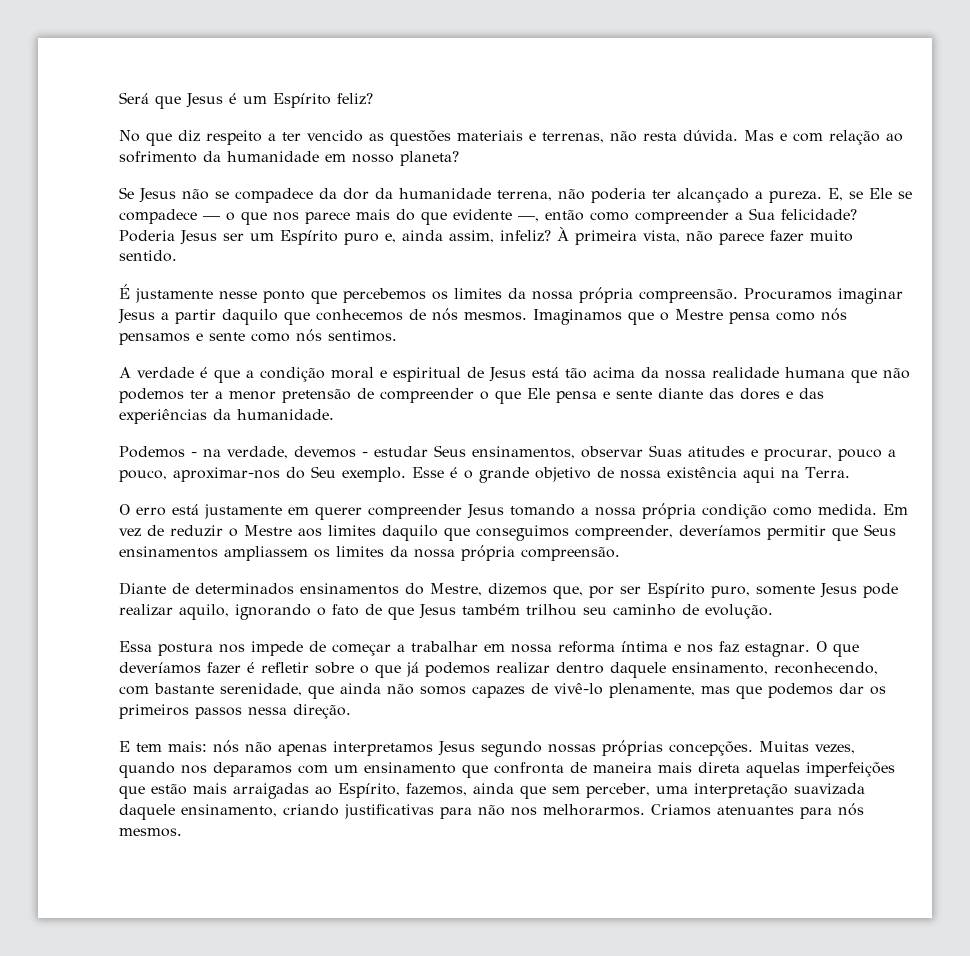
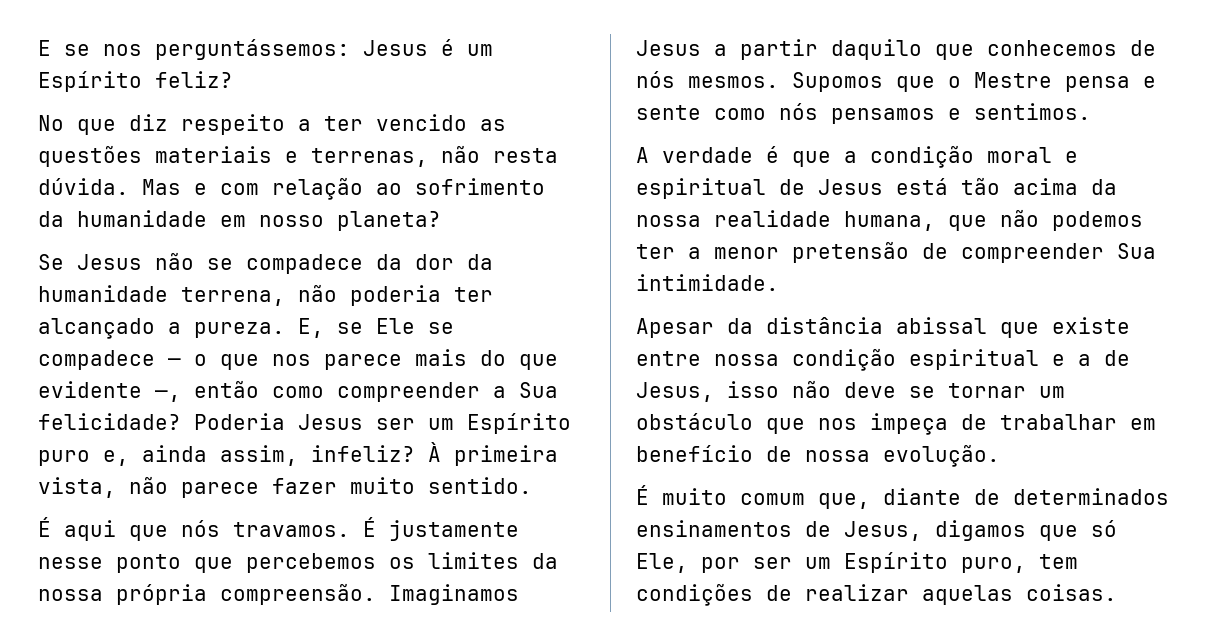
[119,92,181,109] Será que -> [38,39,350,60] E se nos perguntássemos:
(130, 291) none -> [64,517,376,541] aqui que nós travamos. É
[744,288,903,304] Procuramos imaginar -> [389,584,519,605] Imaginamos
[533,309,622,325] Imaginamos -> [792,72,883,92] Supomos
(770, 318) none -> [1143,76,1156,88] [636,105,701,120] e sente
[209,329,322,342] sente como nós -> (961, 114) none
[785,367,845,378] humana -> [844,211,935,231] humana,
[480,388,824,404] [119,409,334,424] [119,445,896,461] [119,466,850,483] [119,503,908,520] [119,524,896,541] [119,545,620,561] [119,582,583,599] o que Ele pensa e sente diante das dores e das experiências da humanidade. // Podemos - na verdade, devemos - estudar Seus ensinamentos, observar Suas atitudes e procurar, pouco a pouco, aproximar-nos do Seu exemplo. Esse é o grande objetivo de nossa existência aqui na Terra. // O erro está justamente em querer compreender Jesus tomando a nossa própria condição como medida. Em vez de reduzir o Mestre aos limites daquilo que conseguimos compreender, deveríamos permitir que Seus ensinamentos ampliassem os limites da nossa própria compreensão. // Diante de determinados ensinamentos do Mestre, dizemos que, -> [1117,243,1156,259] [636,274,779,291] [636,317,1130,338] [636,348,1130,371] [636,380,1065,402] [636,413,1156,435] [636,444,1000,467] [636,485,1169,509] [636,520,1117,541] [636,553,688,573] Sua intimidade. // Apesar da distância abissal que existe entre nossa condição espiritual e a de Jesus, isso não deve se tornar um obstáculo que nos impeça de trabalhar em benefício de nossa evolução. // É muito comum que, diante de determinados ensinamentos de Jesus, digamos que só Ele,
(641, 590) none -> [805,557,831,569] um
[756,583,898,598] [119,604,773,620] [119,641,859,657] [119,662,878,678] [119,683,886,699] [119,704,351,719] [119,740,855,757] [119,762,895,778] [119,783,865,799] [119,803,864,820] [119,828,182,837] somente Jesus pode realizar aquilo, ignorando o fato de que Jesus também trilhou seu caminho de evolução. // Essa postura nos impede de começar a trabalhar em nossa reforma íntima e nos faz estagnar. O que deveríamos fazer é refletir sobre o que já podemos realizar dentro daquele ensinamento, reconhecendo, com bastante serenidade, que ainda não somos capazes de vivê-lo plenamente, mas que podemos dar os primeiros passos nessa direção. // E tem mais: nós não apenas interpretamos Jesus segundo nossas próprias concepções. Muitas vezes, quando nos deparamos com um ensinamento que confronta de maneira mais direta aquelas imperfeições que estão mais arraigadas ao Espírito, fazemos, ainda que sem perceber, uma interpretação suavizada daquele ensinamento, criando justificativas para não nos melhorarmos. Criamos atenuantes para nós mesmos. -> [1039,554,1078,569] [636,583,1117,606] tem condições de realizar aquelas coisas.

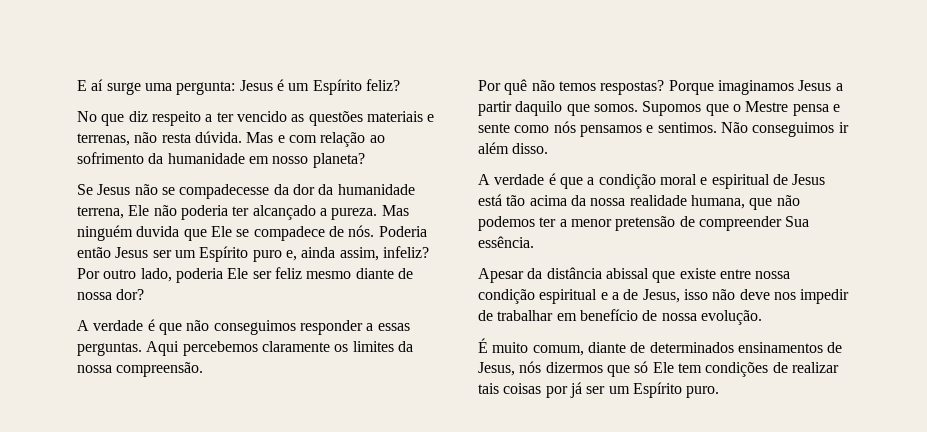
[64,39,350,60] se nos perguntássemos: -> [91,79,236,95] aí surge uma pergunta:
[246,254,363,274] compadece -> [179,184,270,199] compadecesse
(285, 296) none -> [128,205,150,216] Ele
[298,318,454,338] [38,349,558,370] [38,380,558,402] [38,413,285,430] E, se Ele se compadece — o que nos parece mais do que evidente —, então como compreender a Sua felicidade? Poderia -> [381,205,409,216] [77,225,427,241] [77,247,111,258] Mas ninguém duvida que Ele se compadece de nós. Poderia então
[428,442,558,466] [38,476,532,498] [38,517,519,541] [38,553,376,573] À primeira vista, não parece fazer muito sentido. // É aqui que nós travamos. É justamente nesse ponto que percebemos -> [77,267,413,283] [77,289,145,300] [77,319,410,335] [77,341,330,356] Por outro lado, poderia Ele ser feliz mesmo diante de nossa dor? // A verdade é que não conseguimos responder a essas perguntas. Aqui percebemos claramente
[116,584,207,605] própria -> (112, 369) none
[389,584,519,605] Imaginamos -> [478,79,794,95] // Por quê não temos respostas? Porque imaginamos
[987,40,1156,56] [636,71,779,88] conhecemos de nós mesmos. -> [593,104,638,112] somos.
(1091, 111) none -> [720,122,849,137] [478,142,549,154] Não conseguimos ir além disso.
[636,274,779,291] intimidade. -> [478,236,534,248] essência.
[909,383,1065,398] [636,413,948,435] se tornar um obstáculo que nos impeça -> [773,289,850,304] nos impedir
[740,493,870,509] comum que, -> [532,345,584,356] comum,
[935,520,1117,541] [636,552,1078,573] [636,583,1117,606] digamos que só Ele, por ser um Espírito puro, tem condições de realizar aquelas coisas. -> [519,361,839,377] [478,382,720,398] nós dizermos que só Ele tem condições de realizar tais coisas por já ser um Espírito puro.

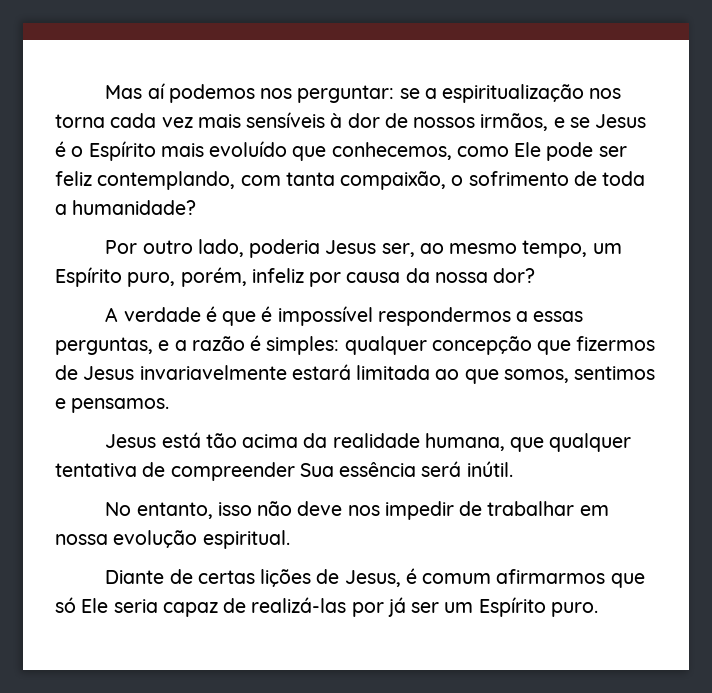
[77,79,400,95] [77,111,435,126] [77,131,385,147] [77,152,365,168] [77,184,415,199] [77,205,409,220] [77,225,427,241] [77,246,429,262] [77,267,413,283] E aí surge uma pergunta: Jesus é um Espírito feliz? // No que diz respeito a ter vencido as questões materiais e terrenas, não resta dúvida. Mas e com relação ao sofrimento da humanidade em nosso planeta? // Se Jesus não se compadecesse da dor da humanidade terrena, Ele não poderia ter alcançado a pureza. Mas ninguém duvida que Ele se compadece de nós. Poderia então Jesus ser um Espírito puro e, ainda assim, infeliz? Por outro lado, poderia Ele ser feliz mesmo diante de -> [105,83,622,103] [55,112,647,131] [55,141,627,161] [55,171,646,190] [55,200,197,215] [105,239,622,258] [55,267,430,287] Mas aí podemos nos perguntar: se a espiritualização nos torna cada vez mais sensíveis à dor de nossos irmãos, e se Jesus é o Espírito mais evoluído que conhecemos, como Ele pode ser feliz contemplando, com tanta compaixão, o sofrimento de toda a humanidade? // Por outro lado, poderia Jesus ser, ao mesmo tempo, um Espírito puro, porém, infeliz por causa da
[186,320,410,335] [77,341,413,356] [77,362,204,377] [478,79,843,95] [478,101,840,116] [478,121,849,137] [478,142,549,154] [478,173,788,189] não conseguimos responder a essas perguntas. Aqui percebemos claramente os limites da nossa compreensão. // Por quê não temos respostas? Porque imaginamos Jesus a partir daquilo que somos. Supomos que o Mestre pensa e sente como nós pensamos e sentimos. Não conseguimos ir além disso. // A verdade é que a condição moral e espiritual de -> [261,306,584,326] [55,335,656,355] [55,364,656,384] [55,398,170,413] é impossível respondermos a essas perguntas, e a razão é simples: qualquer concepção que fizermos de Jesus invariavelmente estará limitada ao que somos, sentimos e pensamos. //
[590,198,626,206] nossa -> (328, 440) none
[776,195,800,206] [478,216,810,231] [478,236,534,248] [478,267,791,283] [478,289,680,304] não podemos ter a menor pretensão de compreender Sua essência. // Apesar da distância abissal que existe entre nossa condição espiritual e a de Jesus, -> [549,433,632,452] [55,461,513,481] [105,502,213,519] qualquer tentativa de compreender Sua essência será inútil. // No entanto,
[579,309,762,325] [478,338,843,356] [478,361,839,377] [478,383,542,394] benefício de nossa evolução. // É muito comum, diante de determinados ensinamentos de Jesus, nós dizermos que só Ele tem condições de realizar tais coisas -> [55,530,290,549] [105,568,645,588] [55,597,347,617] nossa evolução espiritual. // Diante de certas lições de Jesus, é comum afirmarmos que só Ele seria capaz de realizá-las

